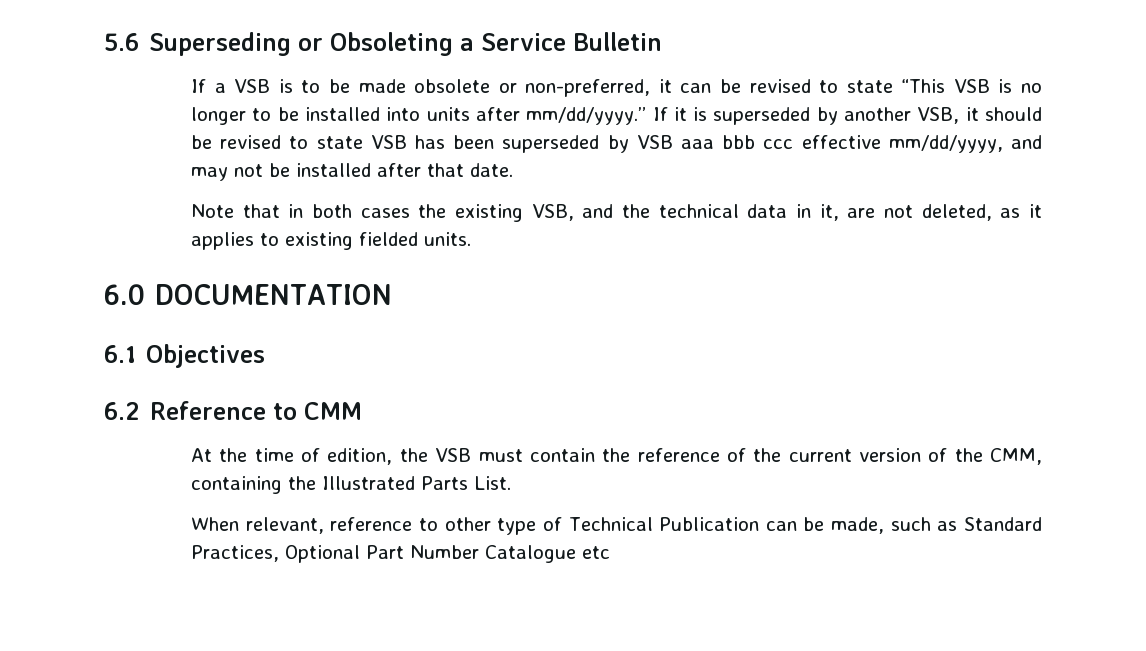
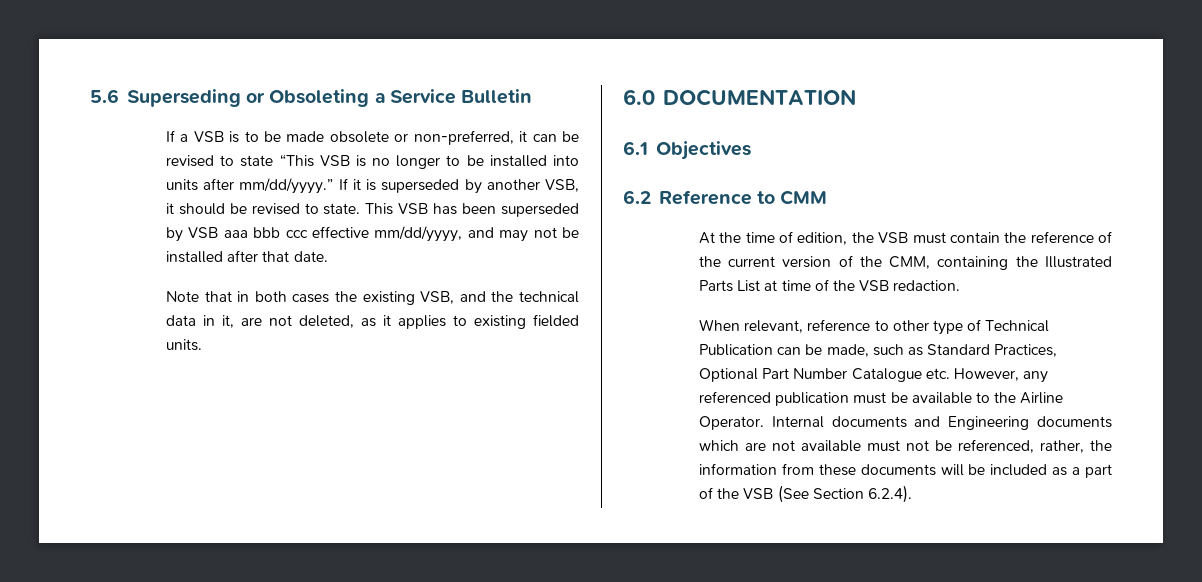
[316,136,363,149] state -> [323,203,394,215] state. This
[474,476,512,490] List. -> [737,279,961,292] List at time of the VSB redaction.
[582,546,611,559] etc -> [925,368,1049,383] [698,391,1064,406] [698,416,1112,430] [698,439,1112,453] [698,463,1112,478] [698,485,912,503] etc. However, any referenced publication must be available to the Airline Operator. Internal documents and Engineering documents which are not available must not be referenced, rather, the information from these documents will be included as a part of the VSB (See Section 6.2.4).

